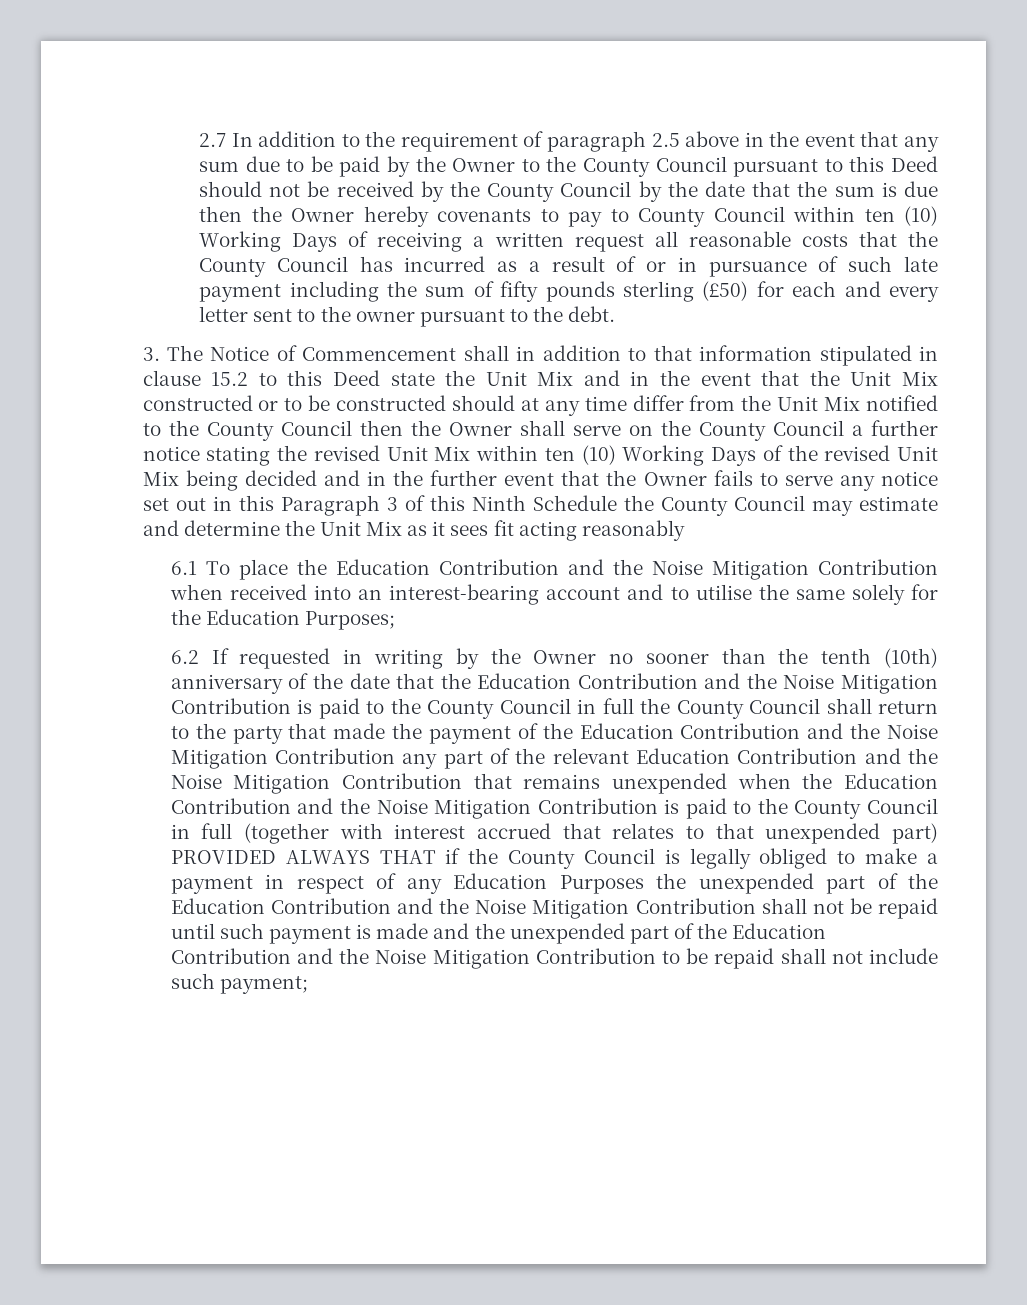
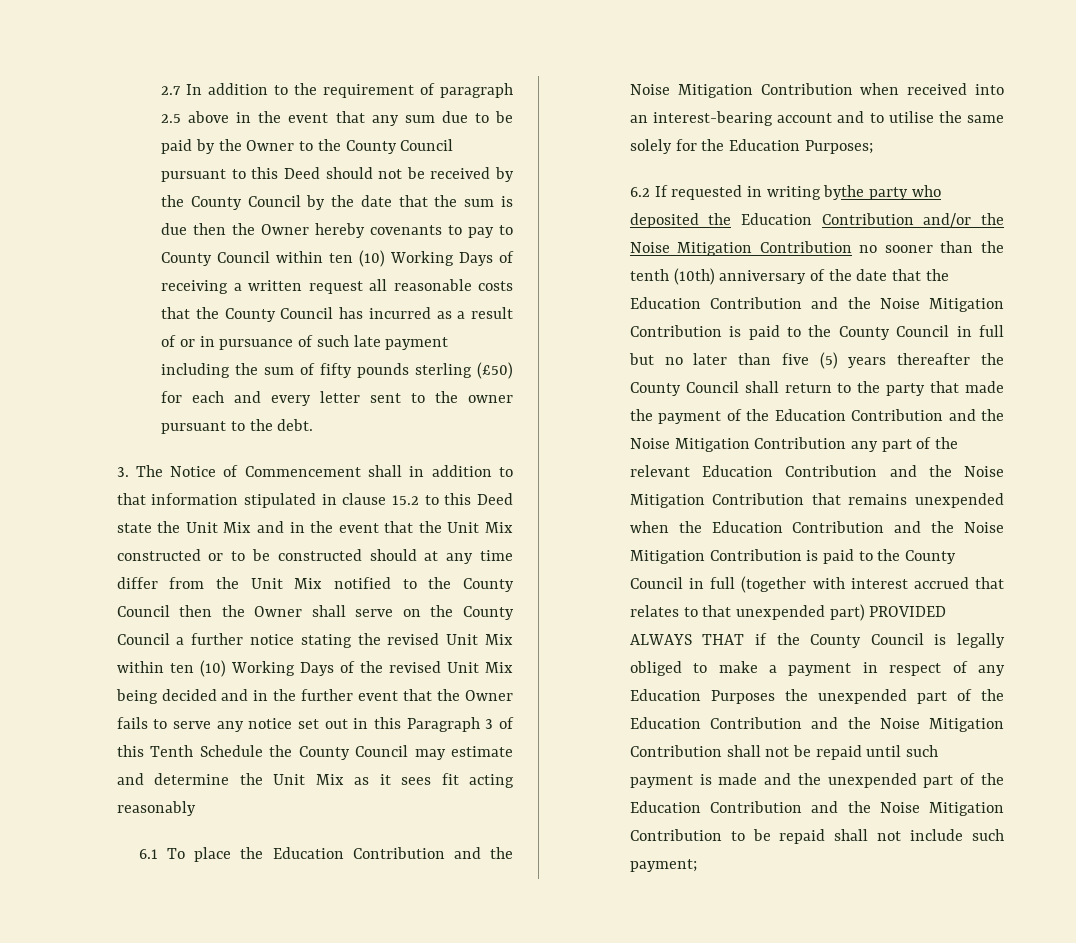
[471,495,526,511] Ninth -> [150,745,194,757] Tenth
[455,648,597,669] by the Owner -> [823,185,941,200] [629,213,1004,228] [629,241,852,256] bythe party who deposited the Education Contribution and/or the Noise Mitigation Contribution
(634, 706) none -> [628,352,971,369] but no later than five (5) years thereafter

